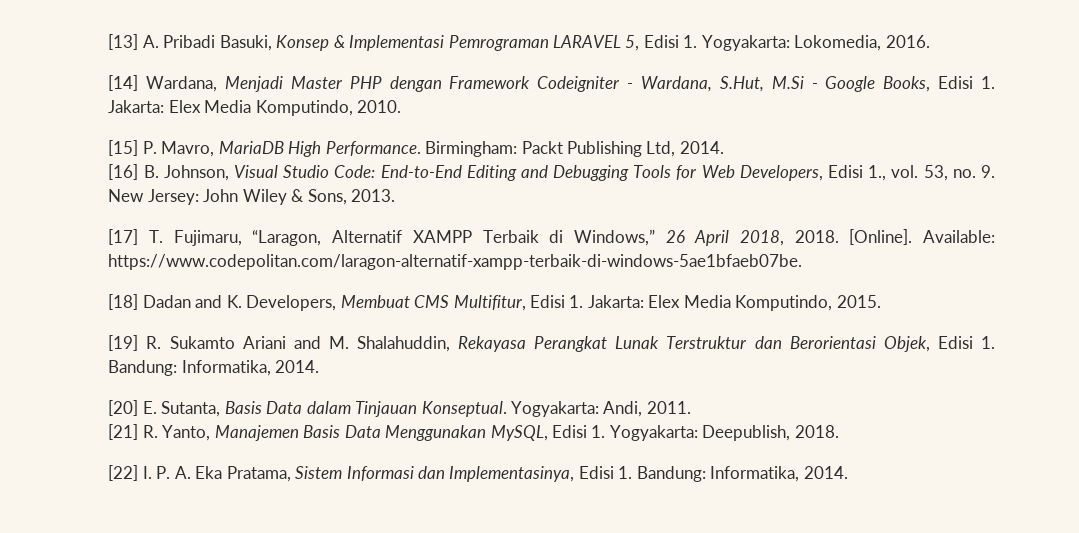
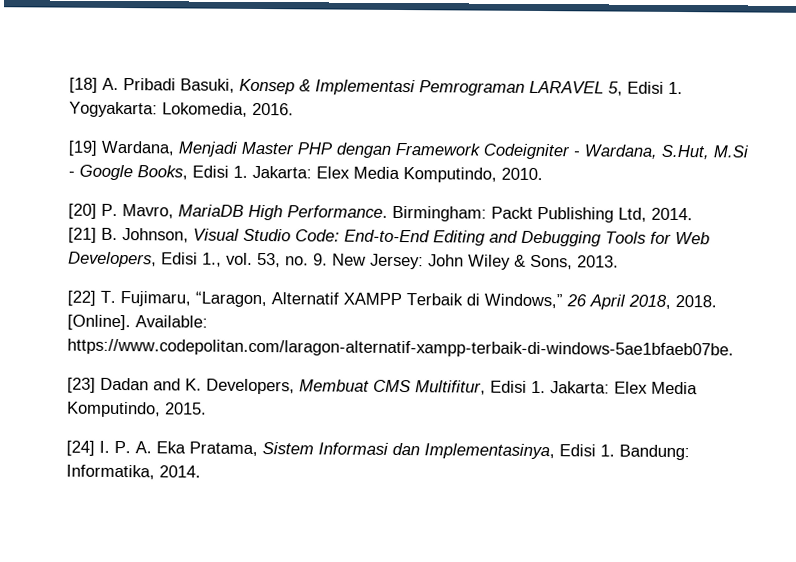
[108,34,139,50] [13] -> [69,77,99,93] [18]
[108,75,139,91] [14] -> [68,140,98,156] [19]
[108,140,139,156] [15] -> [68,203,98,219] [20]
[108,164,139,180] [16] -> [68,227,98,243] [21]
[108,229,139,245] [17] -> [67,290,97,306] [22]
[108,294,139,310] [18] -> [67,377,97,393] [23]
[108,335,996,352] [108,360,320,376] [108,400,691,417] [108,424,839,441] [108,465,139,481] [19] R. Sukamto Ariani and M. Shalahuddin, Rekayasa Perangkat Lunak Terstruktur dan Berorientasi Objek, Edisi 1. Bandung: Informatika, 2014. // [20] E. Sutanta, Basis Data dalam Tinjauan Konseptual. Yogyakarta: Andi, 2011. // [21] R. Yanto, Manajemen Basis Data Menggunakan MySQL, Edisi 1. Yogyakarta: Deepublish, 2018. // [22] -> [66,440,96,456] [24]

